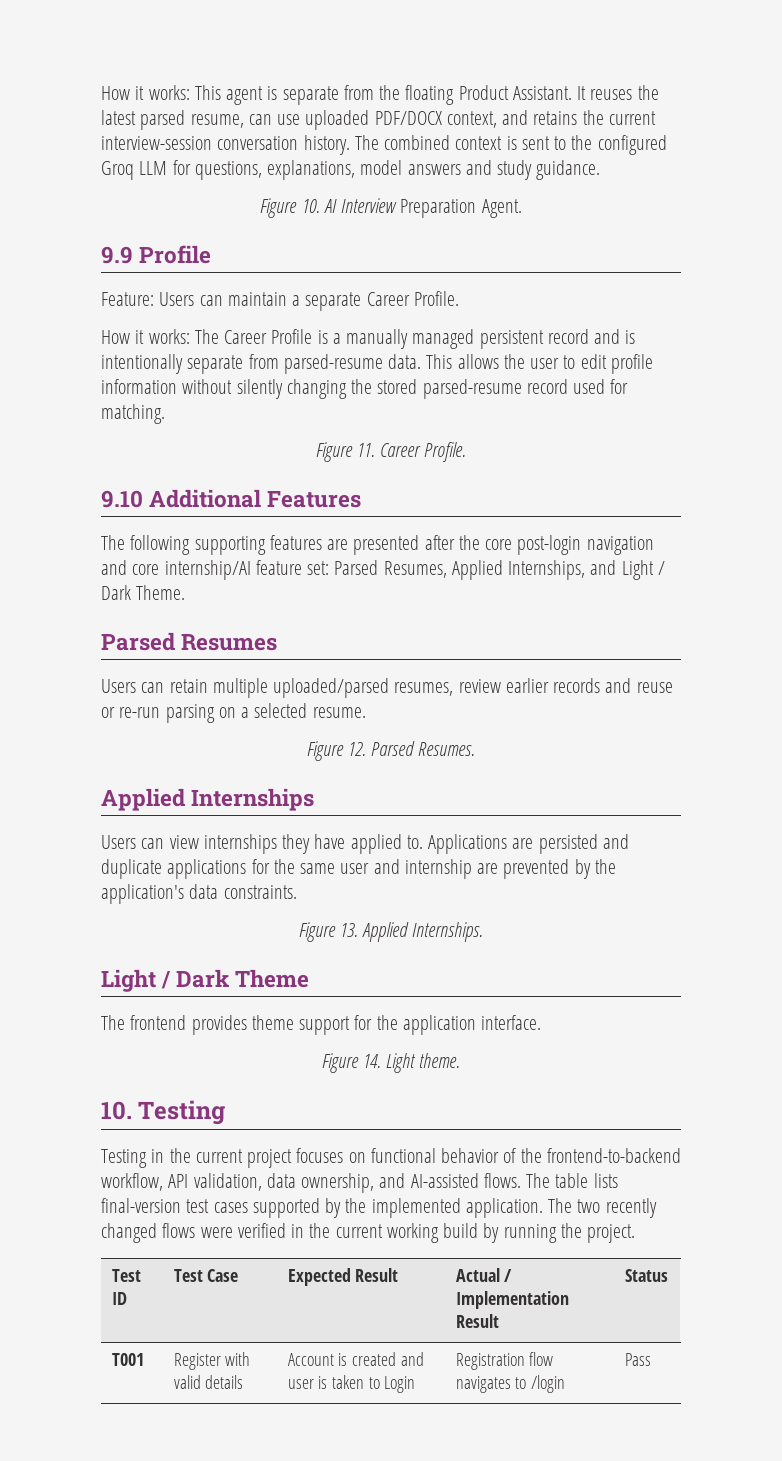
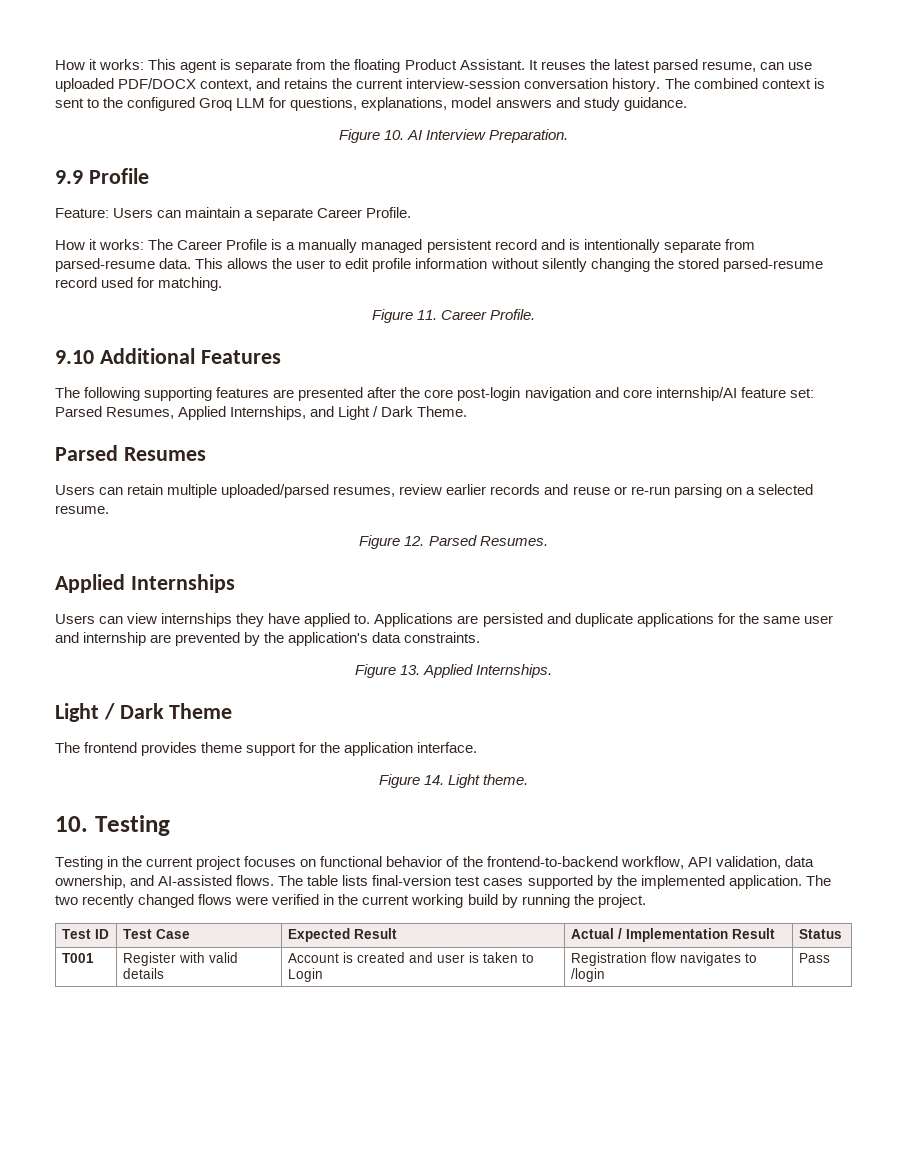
[400,199,522,218] Preparation Agent. -> [489,129,569,143] Preparation.

